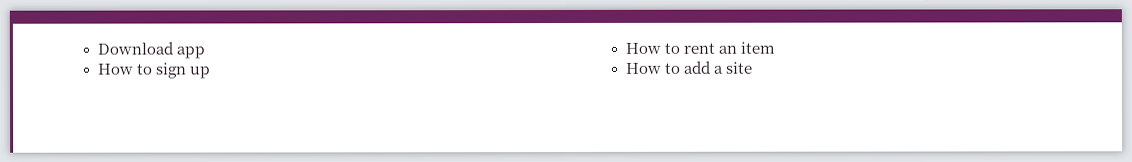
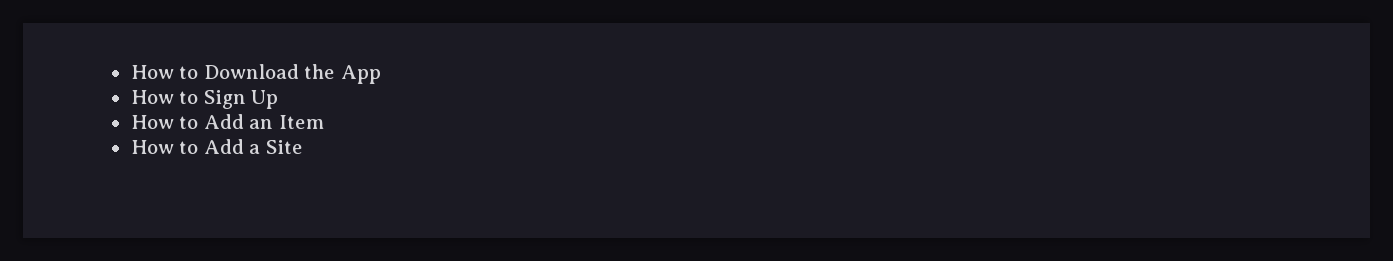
[96,41,205,59] [96,62,210,79] [624,41,775,54] [624,60,752,74] Download app // How to sign up // How to rent an item // How to add a site -> [130,64,381,84] [130,90,279,109] [130,114,324,129] [130,139,303,154] How to Download the App // How to Sign Up // How to Add an Item // How to Add a Site

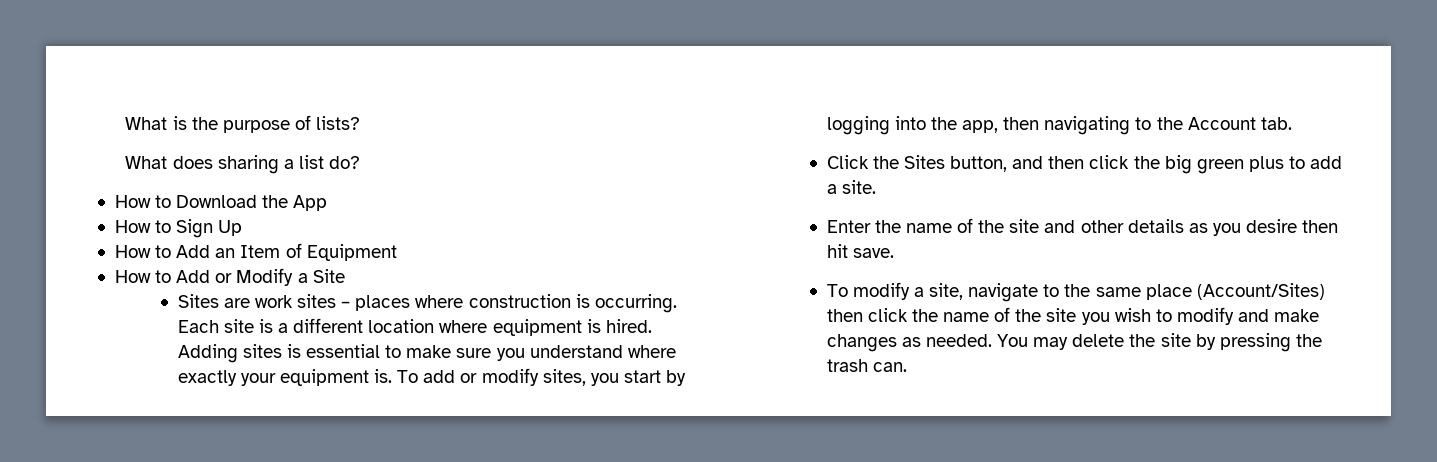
(130, 72) none -> [125,115,361,133] [125,155,361,174] What is the purpose of lists? // What does sharing a list do? //
[130,139,244,154] // How to Add -> [285,243,397,261] [114,268,294,286] of Equipment // How to Add or Modify
(303, 147) none -> [177,294,677,313] [177,318,652,336] [177,344,676,363] [177,368,687,386] [826,116,1292,135] [826,155,1343,174] [826,180,876,194] [826,218,1339,236] [826,244,894,258] [826,282,1325,302] [826,307,1320,325] [826,333,1322,352] [826,359,907,372] // Sites are work sites – places where construction is occurring. Each site is a different location where equipment is hired. Adding sites is essential to make sure you understand where exactly your equipment is. To add or modify sites, you start by logging into the app, then navigating to the Account tab. // Click the Sites button, and then click the big green plus to add a site. // Enter the name of the site and other details as you desire then hit save. // To modify a site, navigate to the same place (Account/Sites) then click the name of the site you wish to modify and make changes as needed. You may delete the site by pressing the trash can.

